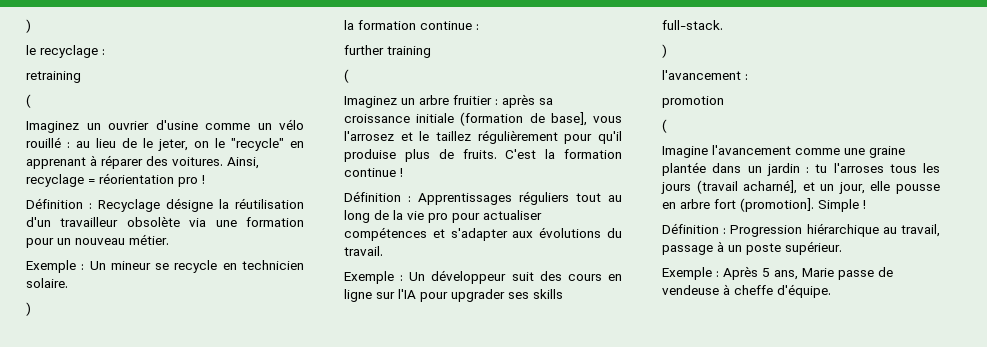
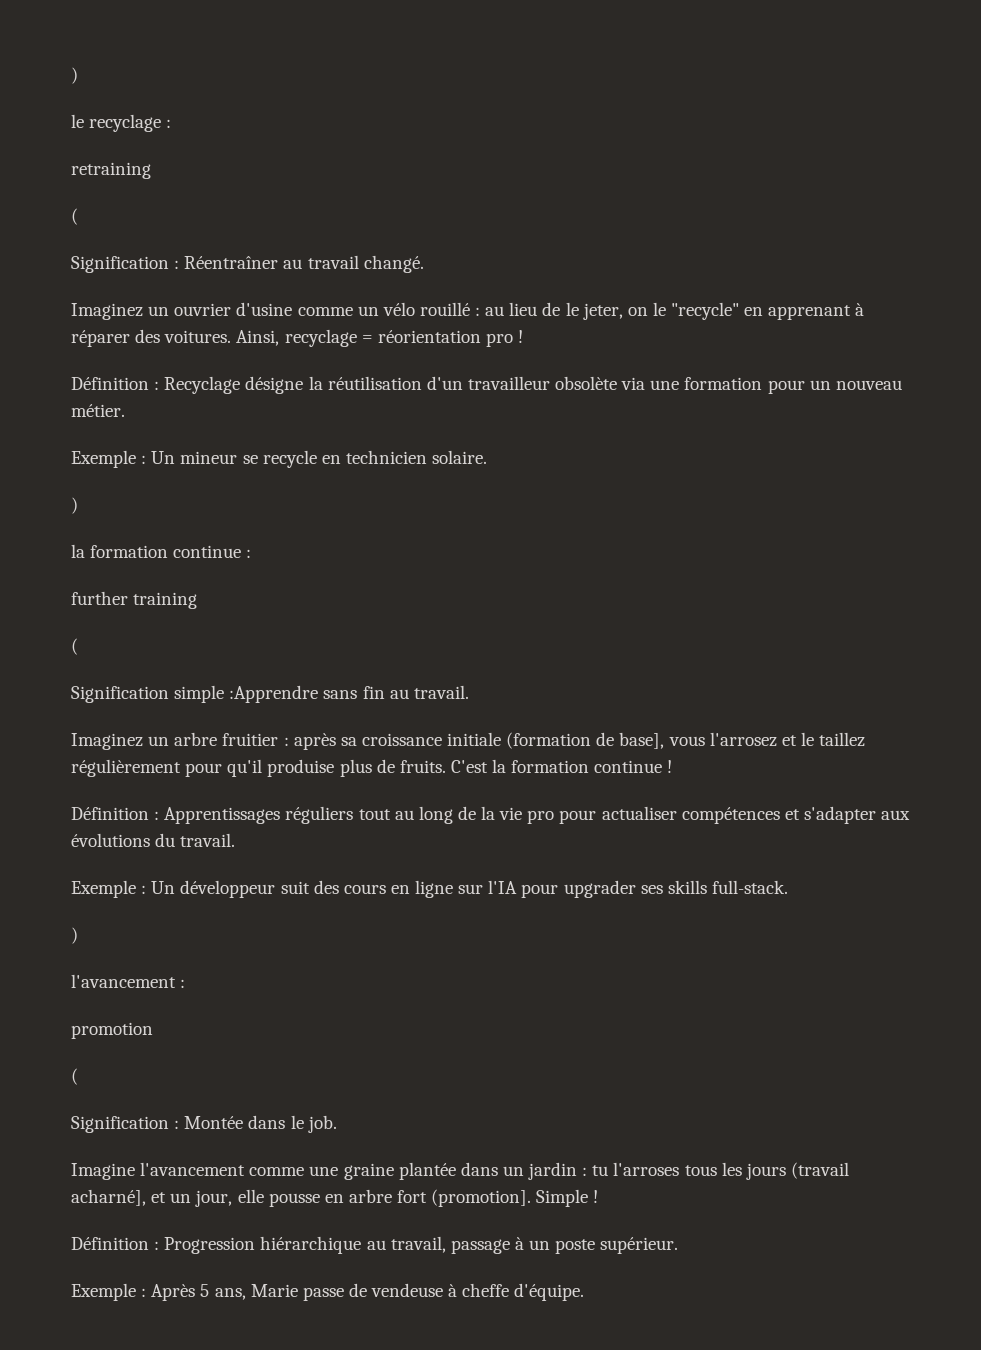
(31, 101) none -> [71,255,424,273] // Signification : Réentraîner au travail changé.
(349, 76) none -> [71,685,469,703] // Signification simple :Apprendre sans fin au travail.
(667, 126) none -> [71,1115,337,1133] // Signification : Montée dans le job.

